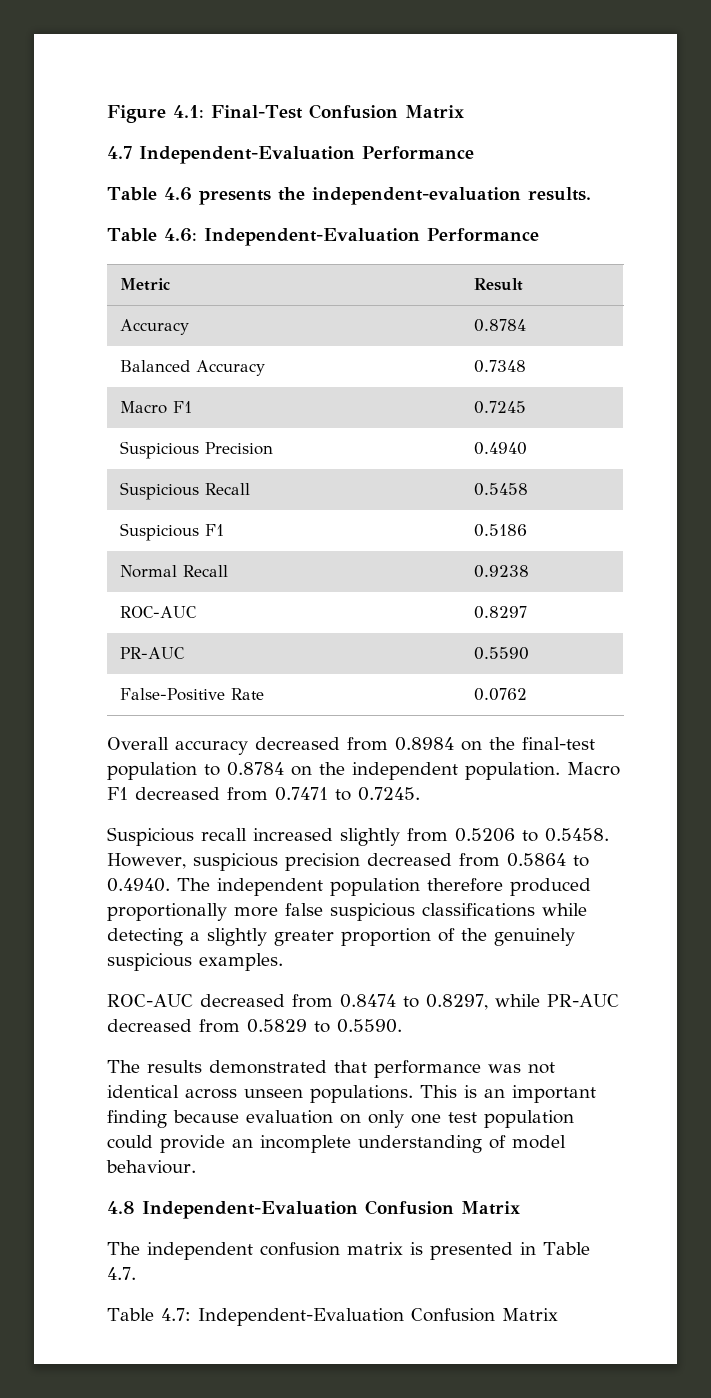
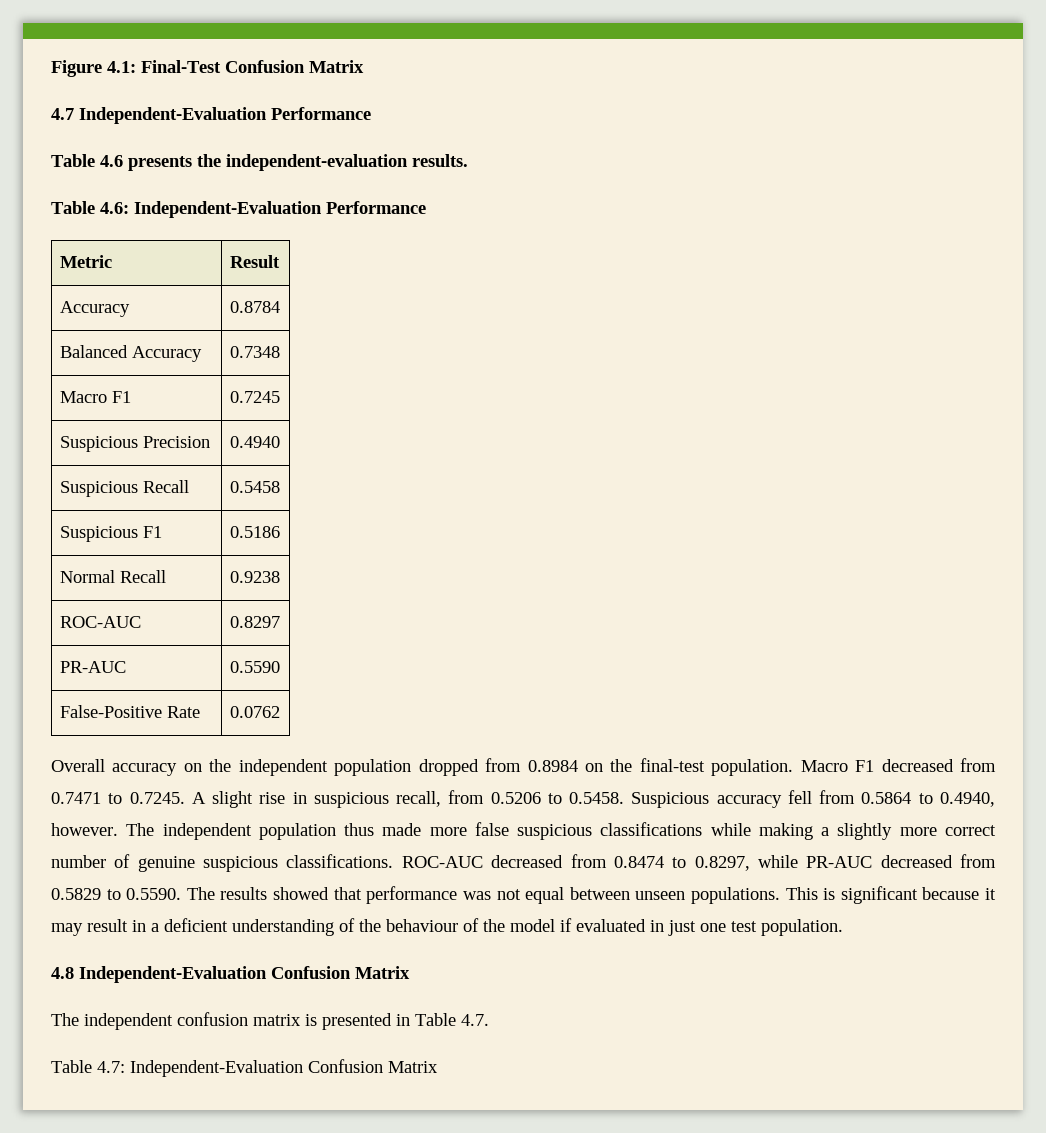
[255,737,340,750] decreased -> [183,759,479,776] on the independent population dropped
[107,762,458,780] population to 0.8784 on the independent -> (705, 765) none
[107,827,609,846] [107,853,452,871] // Suspicious recall increased slightly from 0.5206 to 0.5458. However, suspicious precision decreased -> [191,790,812,808] A slight rise in suspicious recall, from 0.5206 to 0.5458. Suspicious accuracy fell
[107,878,170,892] 0.4940. -> [940,792,996,807] [51,823,118,836] 0.4940, however.
[427,878,591,896] [107,903,227,921] therefore produced proportionally -> [344,823,422,836] thus made
[107,928,183,946] detecting -> [758,823,813,840] making
[274,928,575,946] [107,953,283,971] greater proportion of the genuinely suspicious examples. // -> [899,825,996,836] [51,854,394,872] more correct number of genuine suspicious classifications.
(402, 1026) // -> (182, 894) none
[209,1060,327,1074] demonstrated -> [273,887,330,900] showed
[107,1085,237,1099] identical across -> [525,887,630,904] equal between
[484,1085,596,1103] [107,1110,574,1128] [107,1135,566,1153] [106,1160,196,1174] an important finding because evaluation on only one test population could provide an incomplete understanding of model behaviour. -> [840,886,996,904] [51,918,843,936] significant because it may result in a deficient understanding of the behaviour of the model if evaluated in just one test population.

